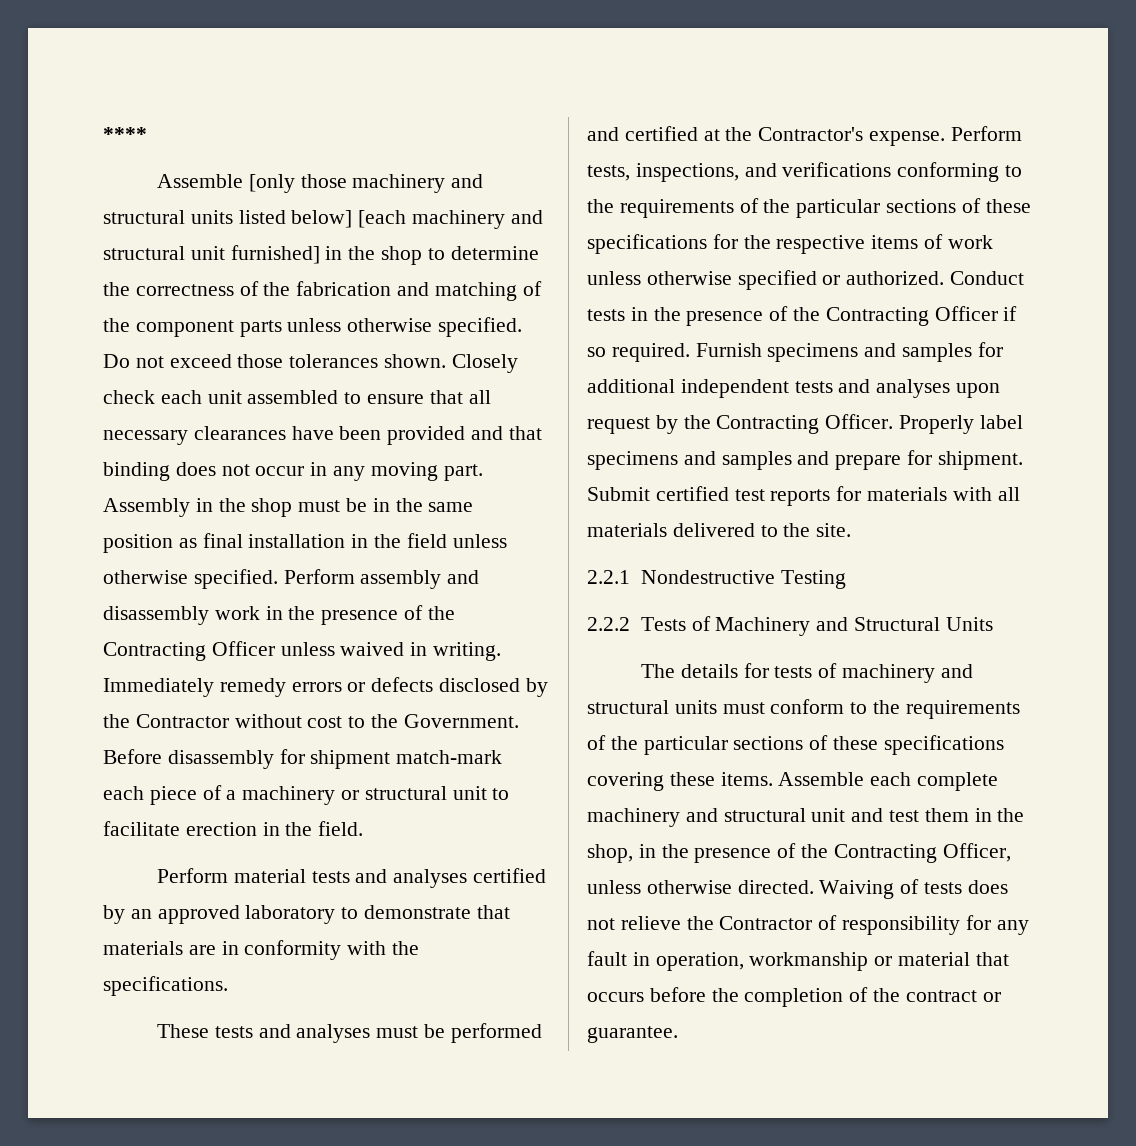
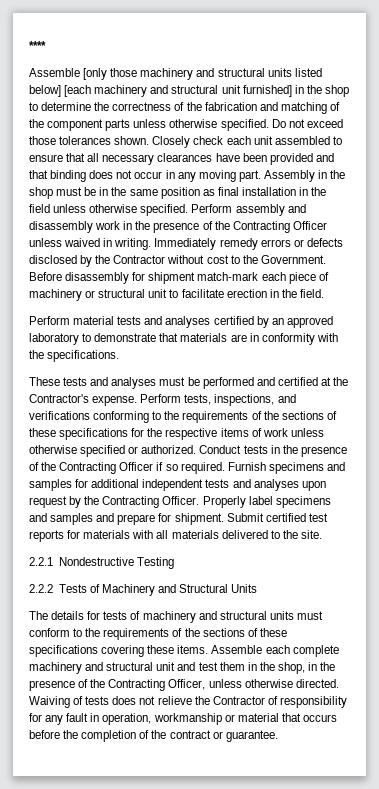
[226,790,237,800] a -> (329, 276) none
[796,199,881,218] particular -> (279, 415) none
[643,736,728,755] particular -> (200, 632) none

